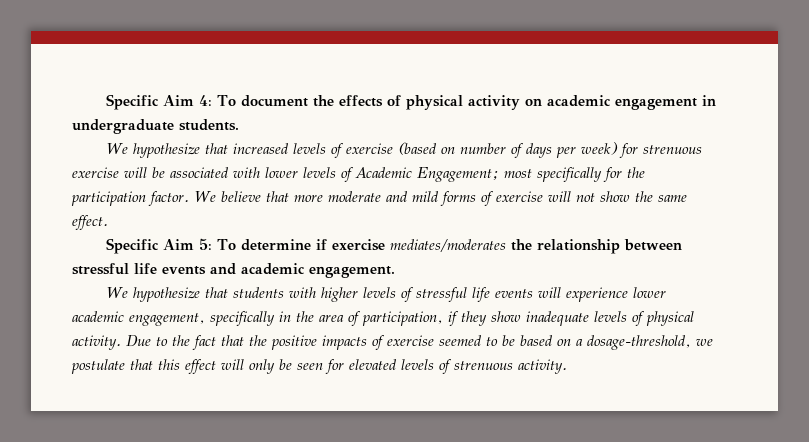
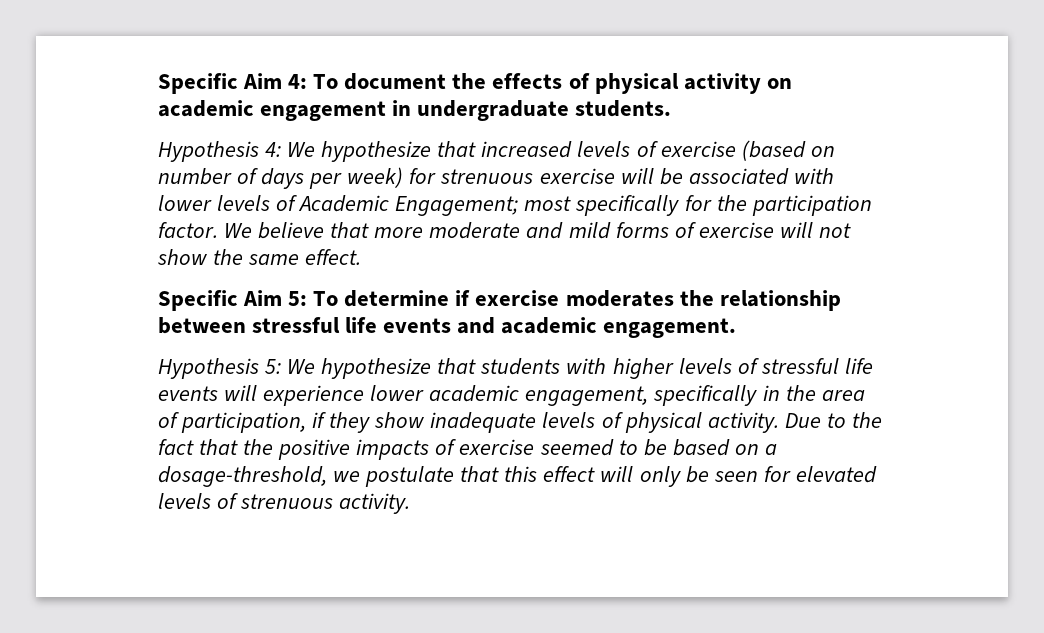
(239, 125) none -> [158,141,282,162] Hypothesis 4:
[389,239,506,252] mediates/moderates -> [565,290,674,307] moderates
(395, 272) none -> [158,358,282,379] Hypothesis 5:

